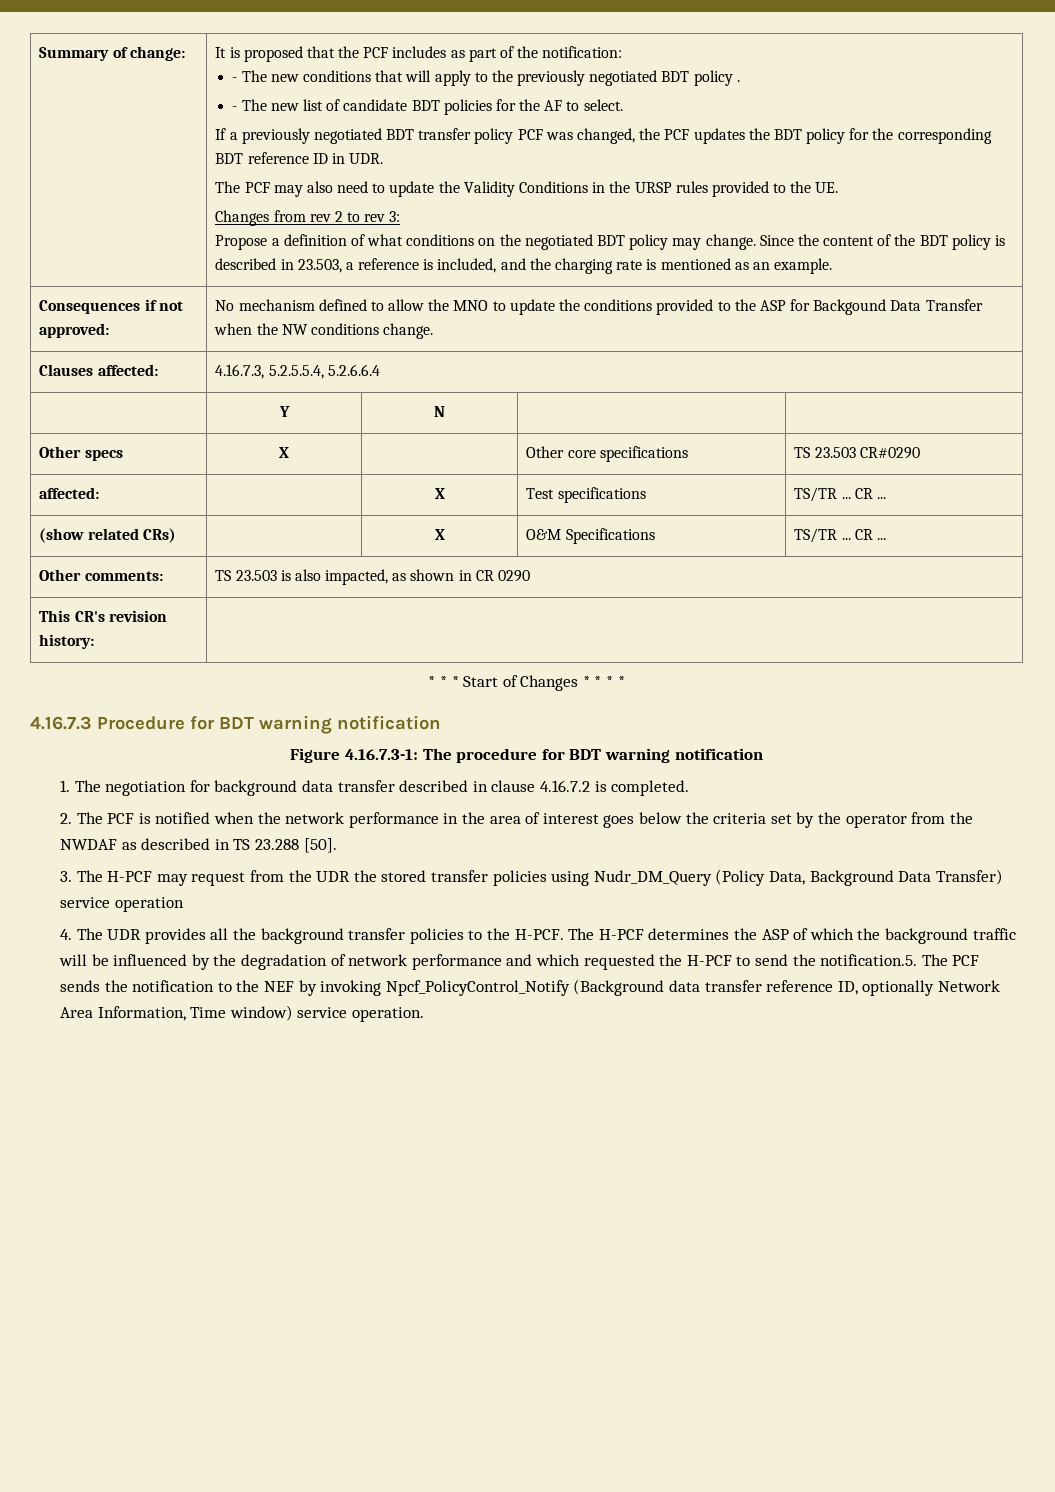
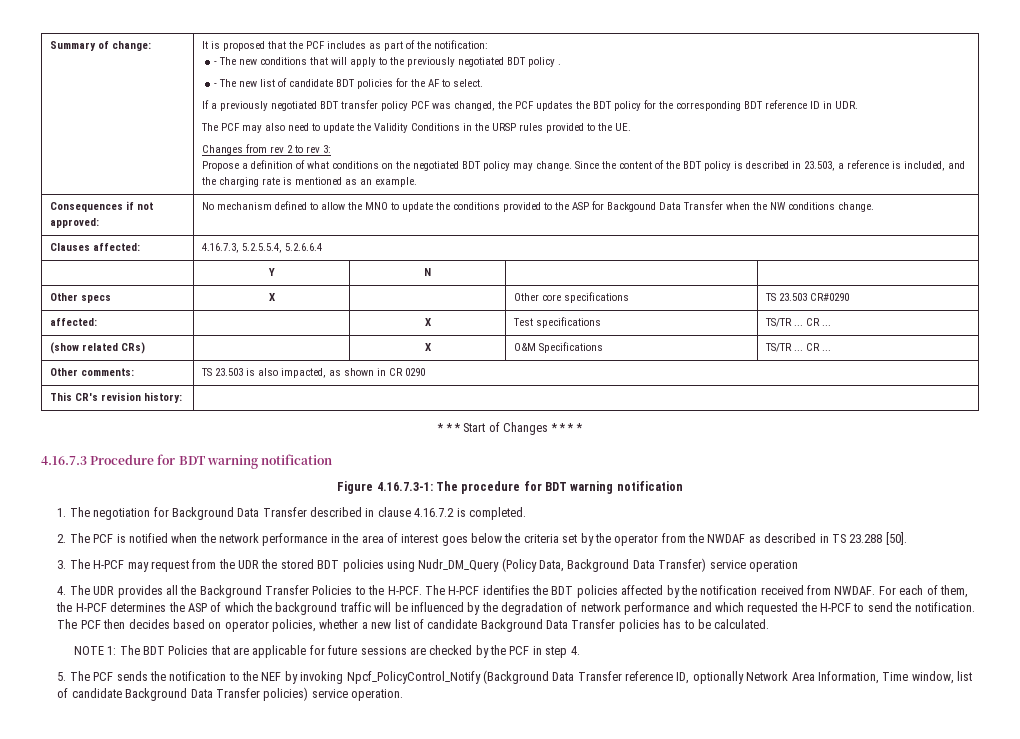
[214,780,395,796] background data transfer -> [171,507,307,520] Background Data Transfer
[431,870,489,882] transfer -> [317,560,340,569] BDT
[260,928,464,944] background transfer policies -> [199,585,353,598] Background Transfer Policies
(644, 934) none -> [482,585,968,598] [56,602,107,612] identifies the BDT policies affected by the notification received from NWDAF. For each of them, the H-PCF
[820,954,918,966] notification.5. -> [914,602,975,612] [57,619,770,632] [73,645,580,658] [57,672,67,681] notification. The PCF then decides based on operator policies, whether a new list of candidate Background Data Transfer policies has to be calculated. // NOTE 1: The BDT Policies that are applicable for future sessions are checked by the PCF in step 4. // 5.
[669,980,762,992] data transfer -> [552,671,622,681] Data Transfer
[229,1005,293,1021] window) -> [911,671,973,684] [57,687,309,701] window, list of candidate Background Data Transfer policies)

